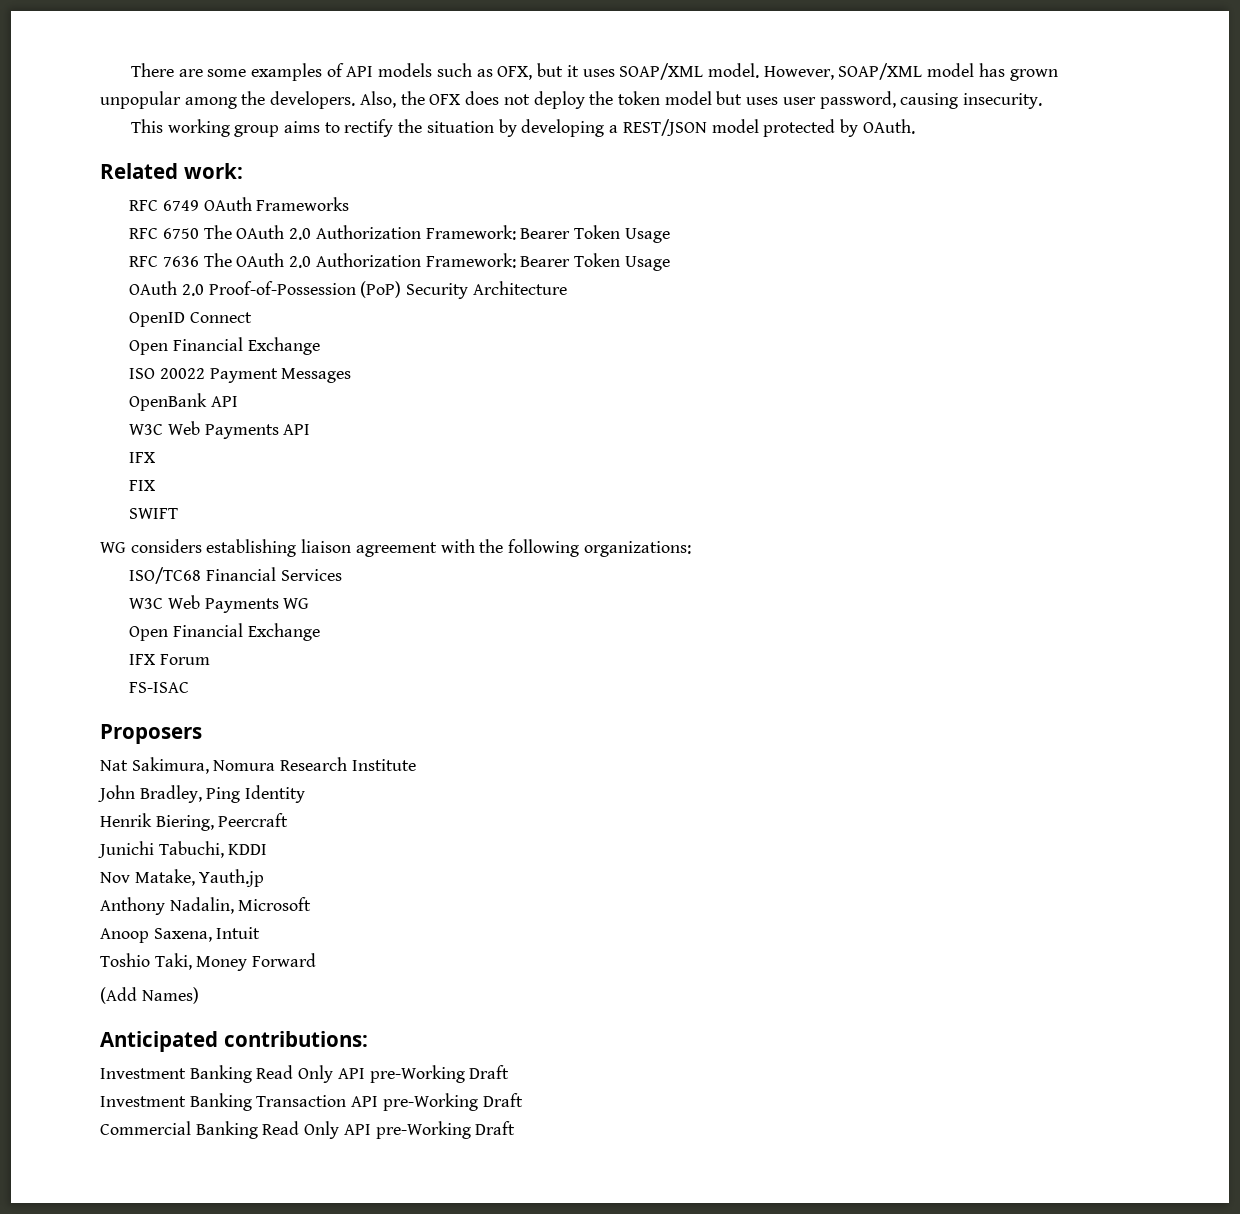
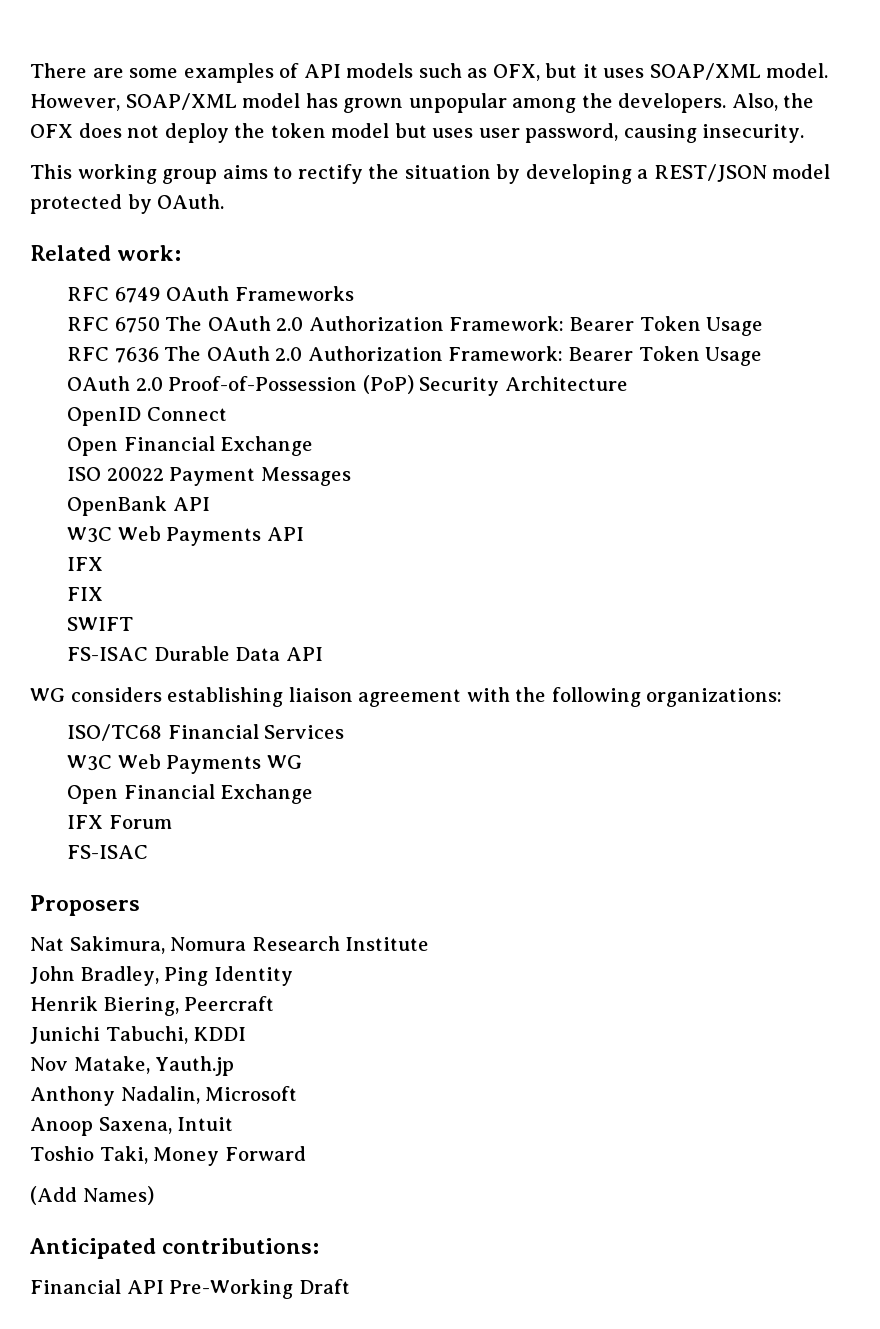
(179, 513) none -> [67,646,323,661] // FS-ISAC Durable Data API
[100,1065,510,1083] [100,1093,523,1111] [100,1121,471,1139] Investment Banking Read Only API pre-Working Draft // Investment Banking Transaction API pre-Working Draft // Commercial Banking Read Only API pre-Working -> [30,1279,294,1299] Financial API Pre-Working

